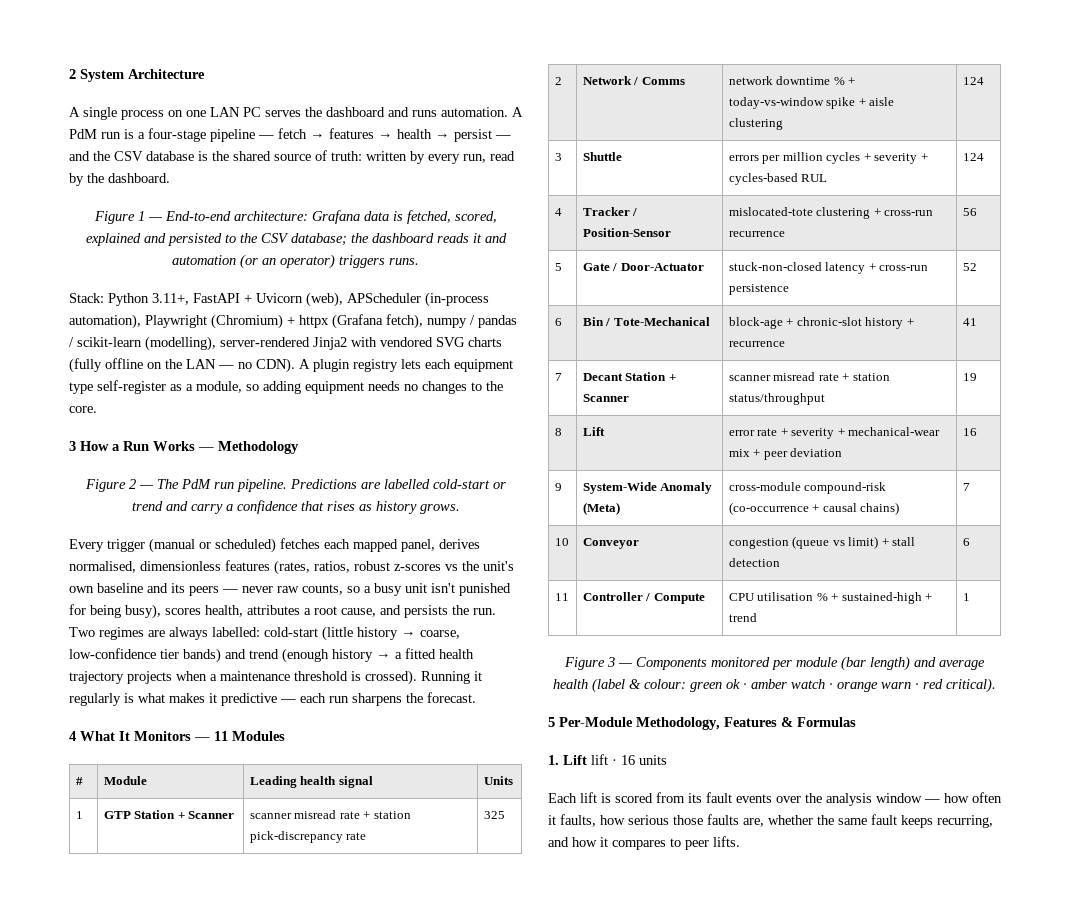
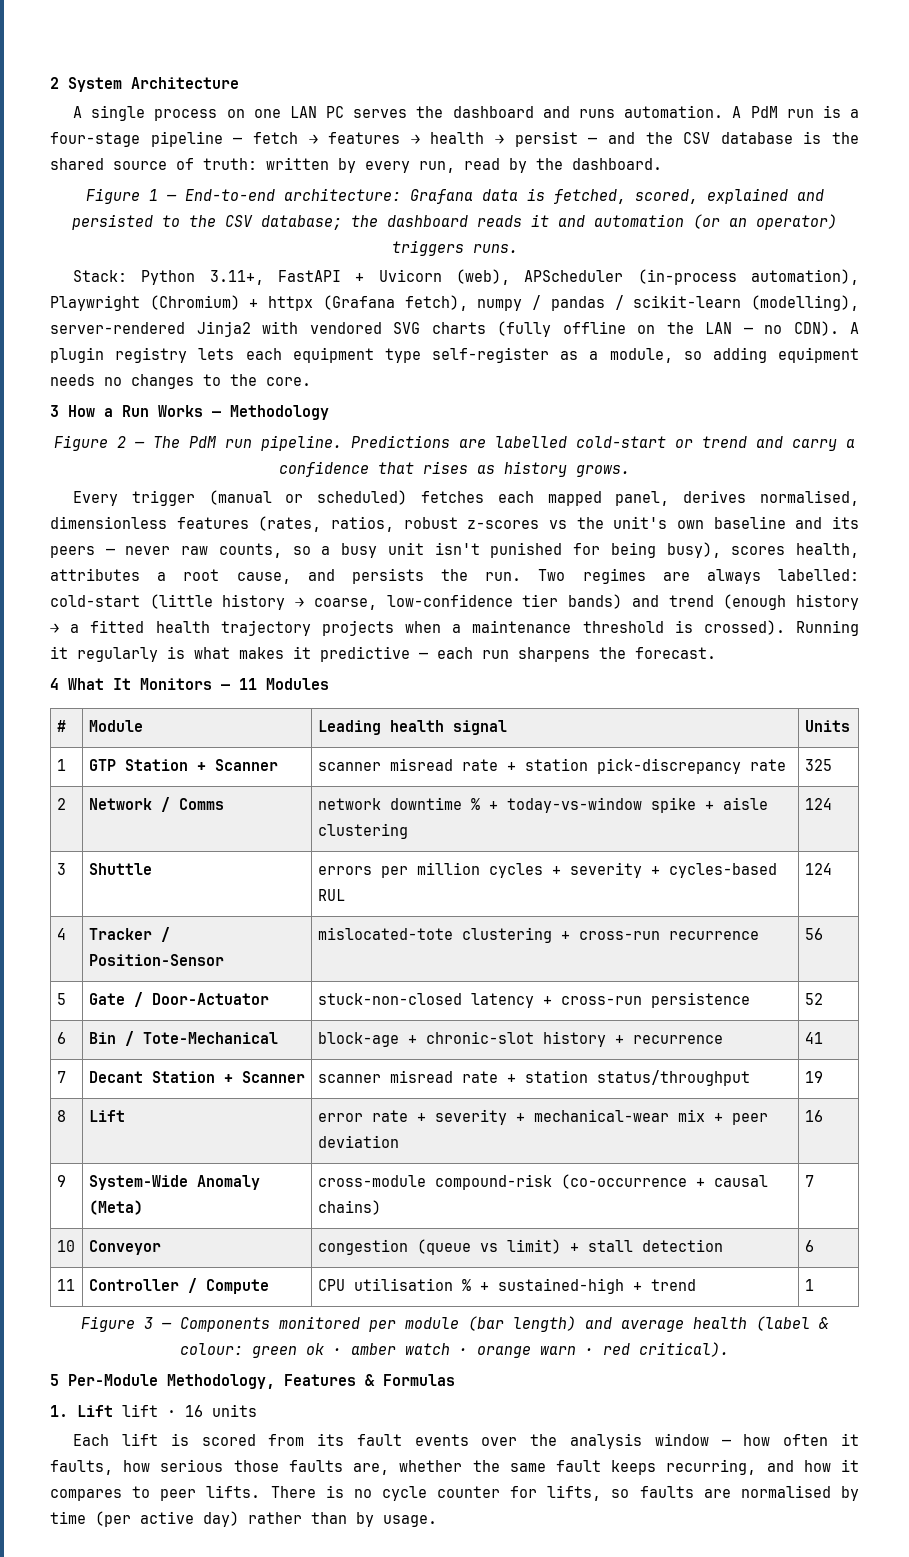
(740, 841) none -> [270,1485,859,1501] [50,1511,437,1527] There is no cycle counter for lifts, so faults are normalised by time (per active day) rather than by usage.

